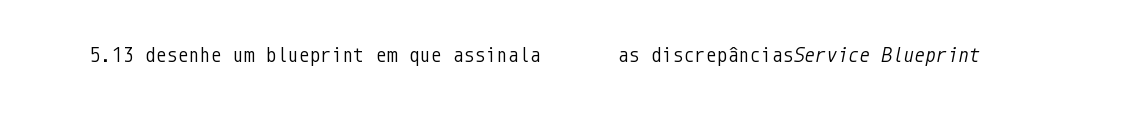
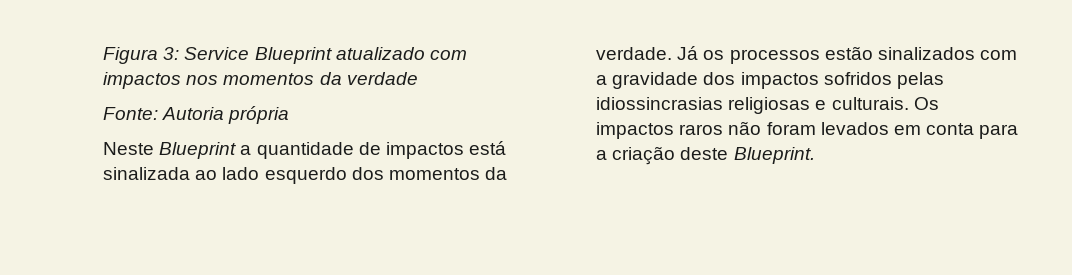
[89,47,981,66] 5.13 desenhe um blueprint em que assinala as discrepânciasService Blueprint -> [103,47,467,64] [103,72,418,89] [103,106,290,124] [103,141,506,159] [103,167,507,184] [596,46,1017,64] [596,72,944,89] [596,97,939,114] [596,121,1019,139] [596,146,815,165] Figura 3: Service Blueprint atualizado com impactos nos momentos da verdade // Fonte: Autoria própria // Neste Blueprint a quantidade de impactos está sinalizada ao lado esquerdo dos momentos da verdade. Já os processos estão sinalizados com a gravidade dos impactos sofridos pelas idiossincrasias religiosas e culturais. Os impactos raros não foram levados em conta para a criação deste Blueprint.

